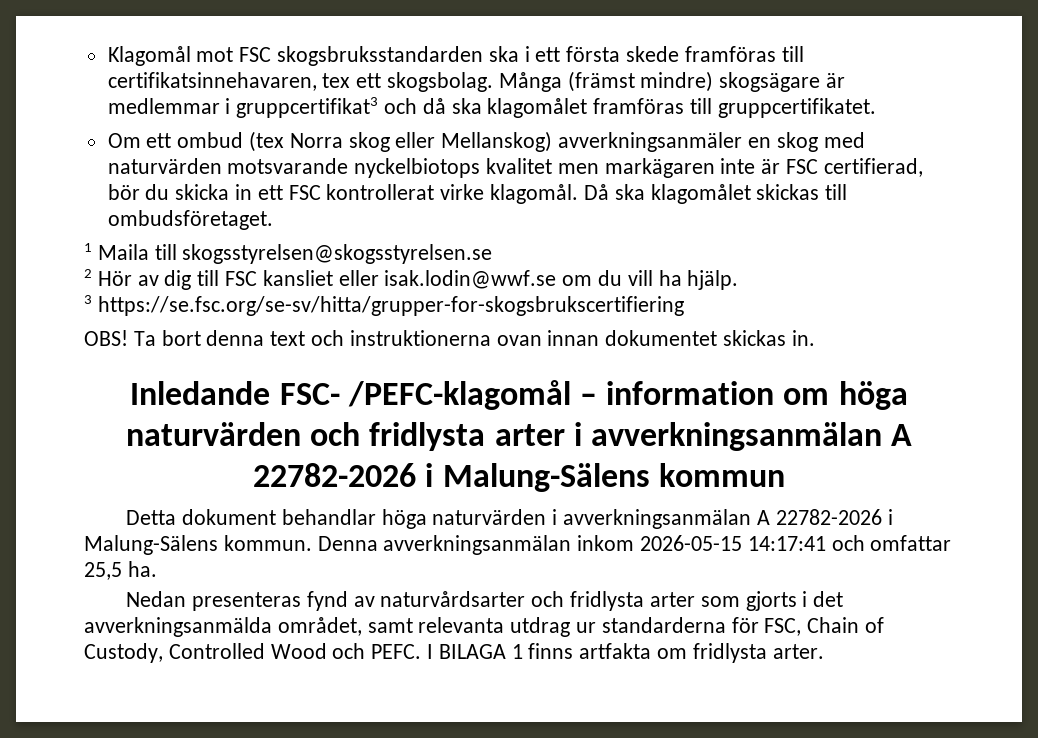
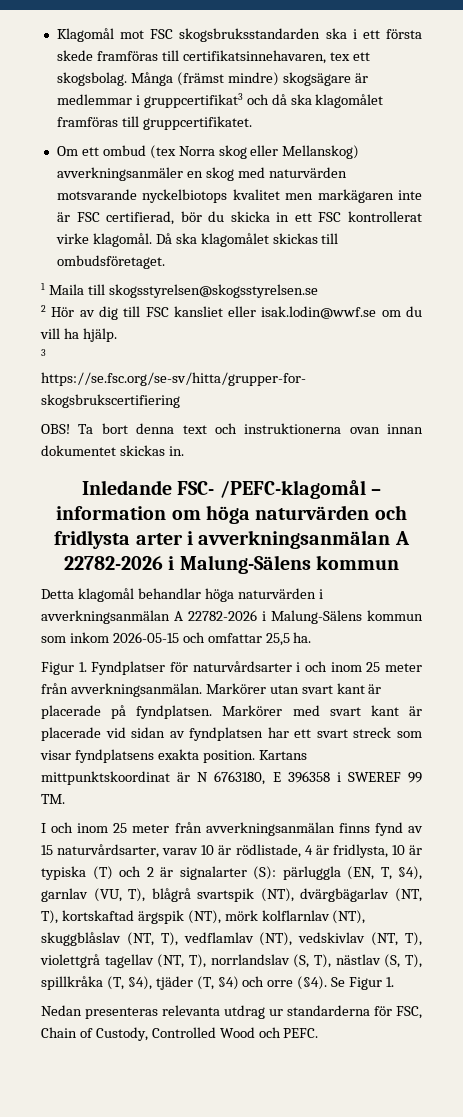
[182,509,277,525] dokument -> [77,588,134,602] klagomål
[223,535,572,555] kommun. Denna avverkningsanmälan -> [367,610,423,621] [41,636,66,643] kommun som
[747,536,826,551] 14:17:41 -> (179, 637) none
[126,591,844,611] [84,617,413,637] Nedan presenteras fynd av naturvårdsarter och fridlysta arter som gjorts i det avverkningsanmälda området, samt -> [41,661,423,675] [41,683,382,697] [41,705,423,719] [41,727,422,741] [40,749,307,763] [41,771,422,785] [41,794,65,804] [41,822,423,836] [41,844,423,858] [41,866,422,880] [41,888,422,902] [41,910,366,924] [41,932,422,946] [40,954,422,968] [41,976,395,990] [41,1005,158,1019] Figur 1. Fyndplatser för naturvårdsarter i och inom 25 meter från avverkningsanmälan. Markörer utan svart kant är placerade på fyndplatsen. Markörer med svart kant är placerade vid sidan av fyndplatsen har ett svart streck som visar fyndplatsens exakta position. Kartans mittpunktskoordinat är N 6763180, E 396358 i SWEREF 99 TM. // I och inom 25 meter från avverkningsanmälan finns fynd av 15 naturvårdsarter, varav 10 är rödlistade, 4 är fridlysta, 10 är typiska (T) och 2 är signalarter (S): pärluggla (EN, T, §4), garnlav (VU, T), blågrå svartspik (NT), dvärgbägarlav (NT, T), kortskaftad ärgspik (NT), mörk kolflarnlav (NT), skuggblåslav (NT, T), vedflamlav (NT), vedskivlav (NT, T), violettgrå tagellav (NT, T), norrlandslav (S, T), nästlav (S, T), spillkråka (T, §4), tjäder (T, §4) och orre (§4). Se Figur 1. // Nedan presenteras
[427,643,824,663] I BILAGA 1 finns artfakta om fridlysta arter. -> (319, 1033) none

